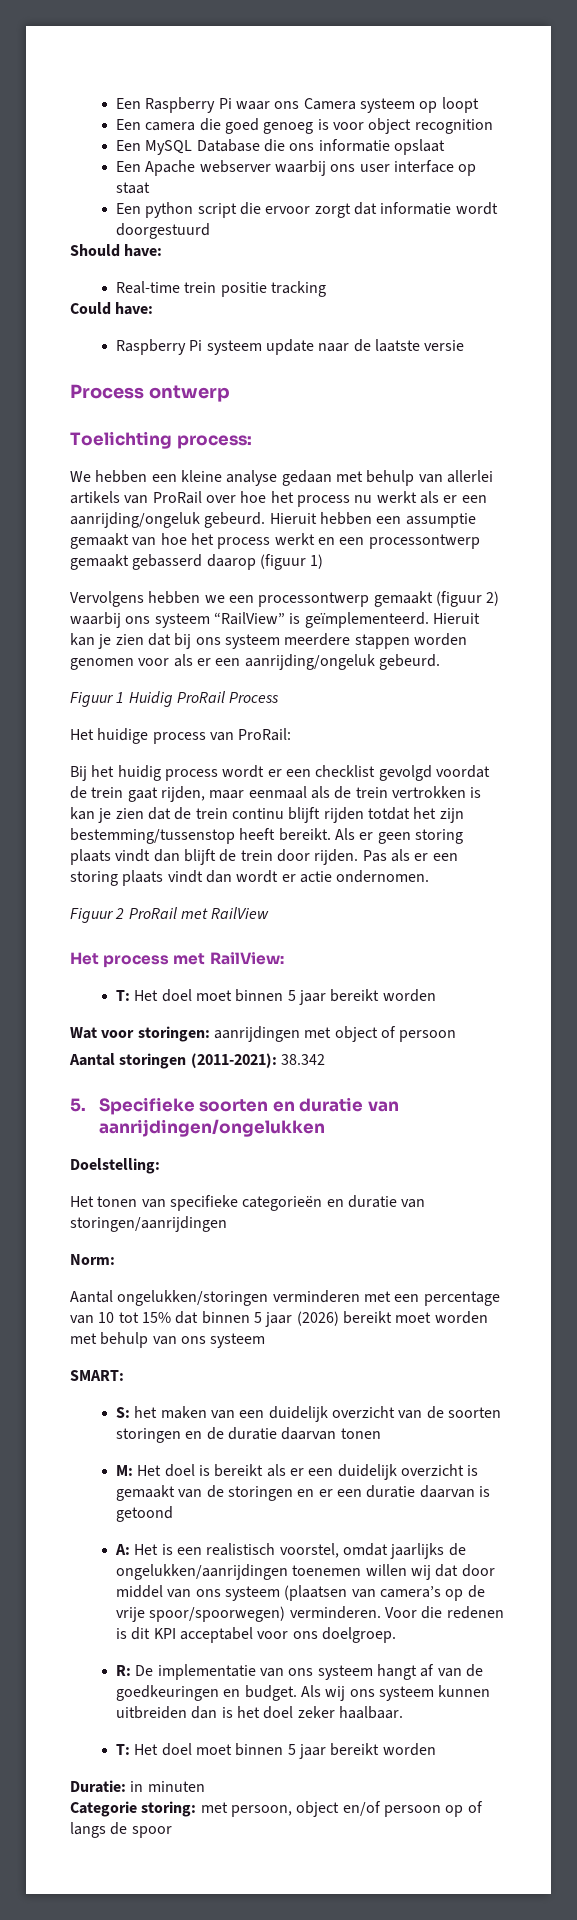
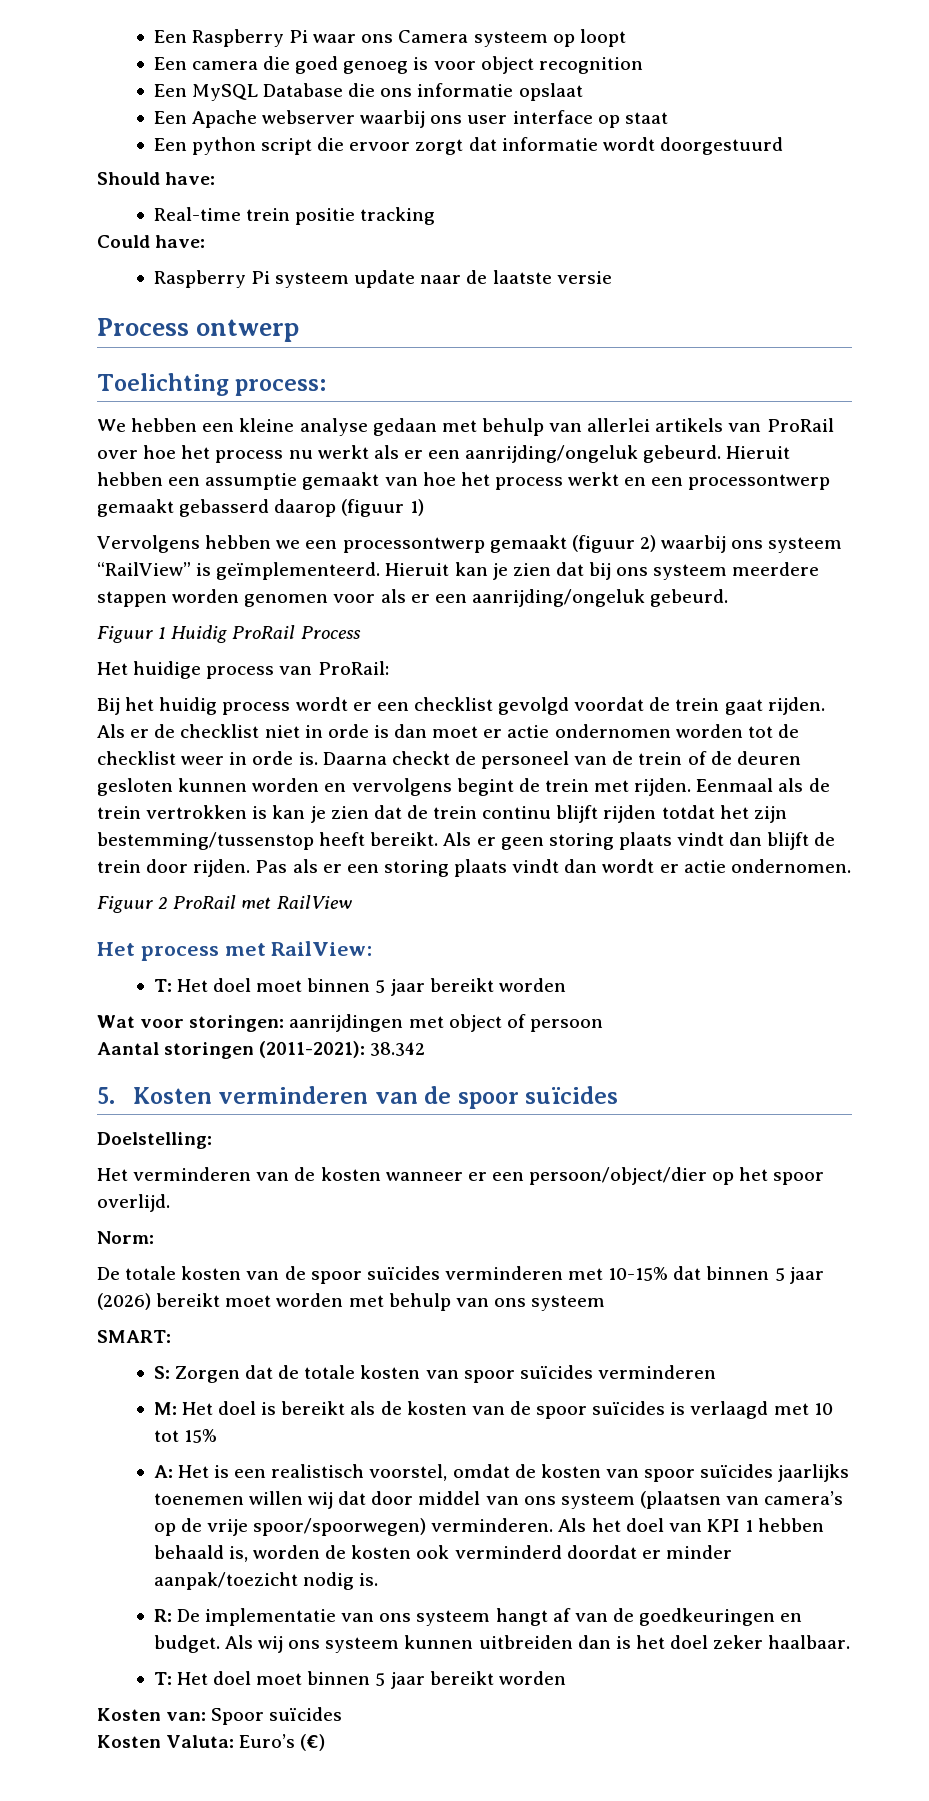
[160,786,307,802] rijden, maar eenmaal -> [767,697,825,715] [97,724,799,738] [97,751,801,769] [97,778,774,796] rijden. Als er de checklist niet in orde is dan moet er actie ondernomen worden tot de checklist weer in orde is. Daarna checkt de personeel van de trein of de deuren gesloten kunnen worden en vervolgens begint de trein met rijden. Eenmaal
[98,1097,399,1115] [98,1119,325,1137] [70,1158,160,1174] [70,1195,426,1211] [70,1216,227,1232] [70,1254,115,1265] [70,1290,500,1306] [70,1312,171,1324] Specifieke soorten en duratie van aanrijdingen/ongelukken // Doelstelling: // Het tonen van specifieke categorieën en duratie van storingen/aanrijdingen // Norm: // Aantal ongelukken/storingen verminderen met een percentage van 10 tot 15% -> [132,1086,619,1109] [97,1132,212,1149] [97,1167,825,1185] [97,1194,170,1212] [97,1231,154,1244] [97,1266,669,1284] Kosten verminderen van de spoor suïcides // Doelstelling: // Het verminderen van de kosten wanneer er een persoon/object/dier op het spoor overlijd. // Norm: // De totale kosten van de spoor suïcides verminderen met 10-15%
[134,1406,501,1422] [116,1427,381,1443] het maken van een duidelijk overzicht van de soorten storingen en de duratie daarvan tonen -> [174,1365,716,1383] Zorgen dat de totale kosten van spoor suïcides verminderen
[290,1464,479,1480] [116,1485,490,1501] [116,1506,174,1522] er een duidelijk overzicht is gemaakt van de storingen en er een duratie daarvan is getoond -> [380,1401,833,1419] [153,1429,217,1443] de kosten van de spoor suïcides is verlaagd met 10 tot 15%
[390,1543,466,1559] [116,1564,289,1580] jaarlijks de ongelukken/aanrijdingen -> [514,1464,850,1482] de kosten van spoor suïcides jaarlijks
[385,1606,504,1619] [116,1627,397,1643] Voor die redenen is dit KPI acceptabel voor ons doelgroep. -> [558,1518,825,1532] [153,1545,732,1562] [153,1572,379,1590] Als het doel van KPI 1 hebben behaald is, worden de kosten ook verminderd doordat er minder aanpak/toezicht nodig is.
[70,1780,205,1793] [70,1801,483,1817] [70,1822,172,1838] Duratie: in minuten // Categorie storing: met persoon, object en/of persoon op of langs de spoor -> [97,1707,343,1725] [97,1734,326,1751] Kosten van: Spoor suïcides // Kosten Valuta: Euro’s (€)

